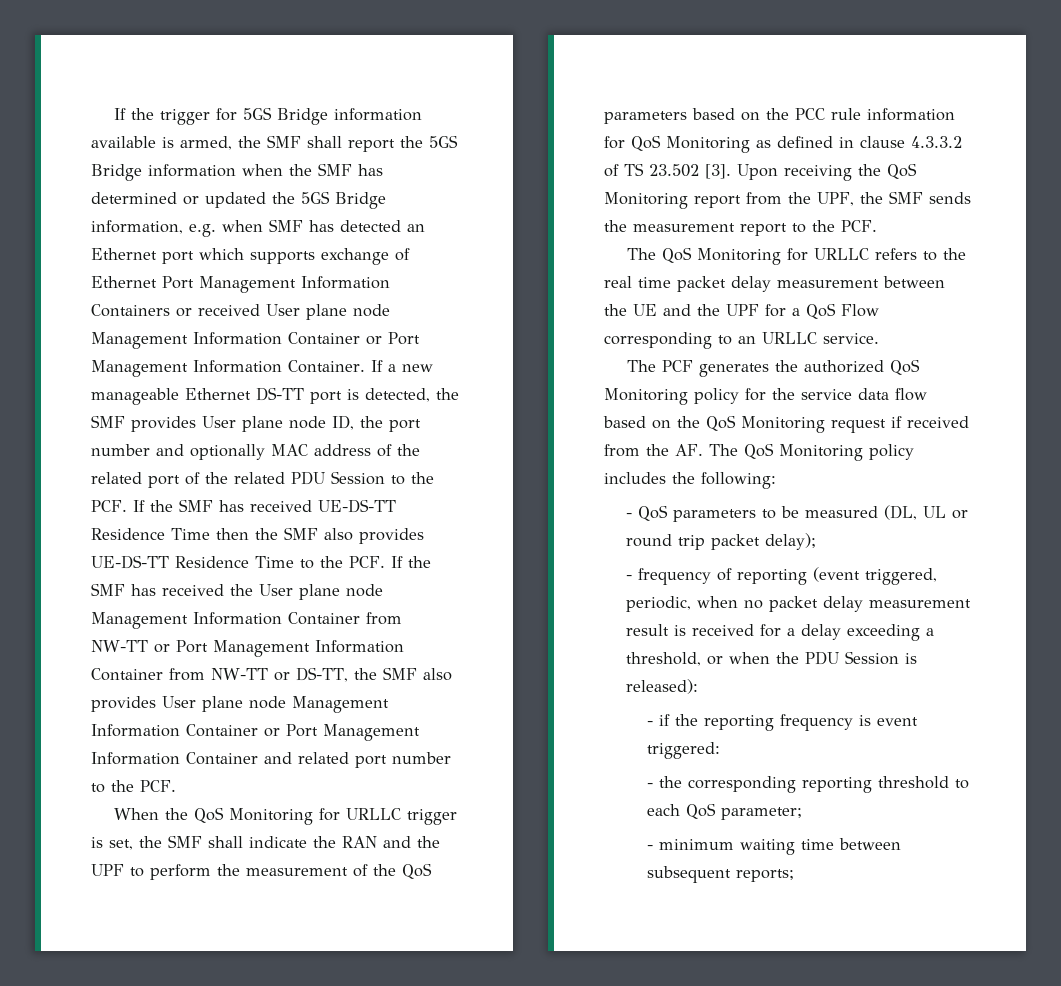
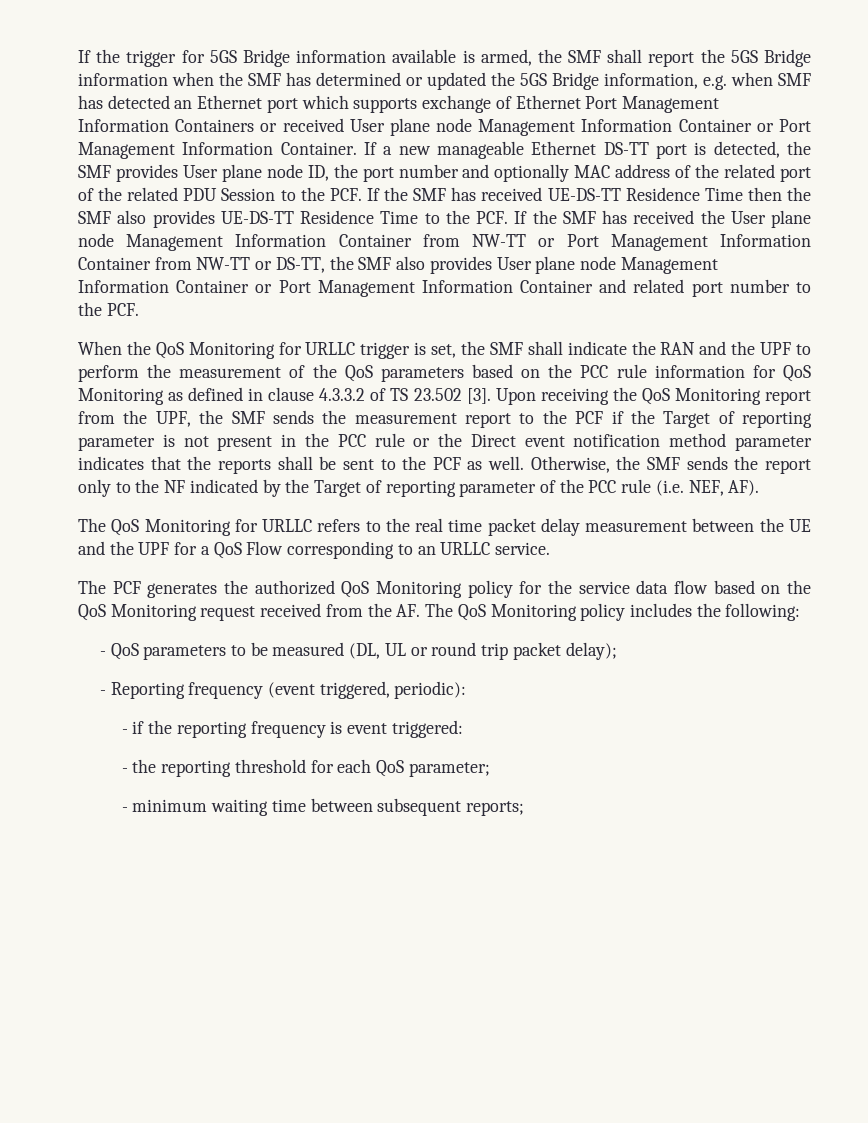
[841,220,877,232] PCF. -> [575,410,812,428] [78,433,812,451] [78,456,811,474] [78,479,760,497] PCF if the Target of reporting parameter is not present in the PCC rule or the Direct event notification method parameter indicates that the reports shall be sent to the PCF as well. Otherwise, the SMF sends the report only to the NF indicated by the Target of reporting parameter of the PCC rule (i.e. NEF, AF).
[891,416,902,428] if -> (256, 613) none
[637,567,937,585] [625,596,971,612] [625,624,934,641] [625,651,917,666] [625,679,698,694] frequency of reporting (event triggered, periodic, when no packet delay measurement result is received for a delay exceeding a threshold, or when the PDU Session is released): -> [110,681,467,699] Reporting frequency (event triggered, periodic):
[688,776,797,793] corresponding -> (157, 766) none
[955,779,970,789] to -> [310,760,334,773] for

